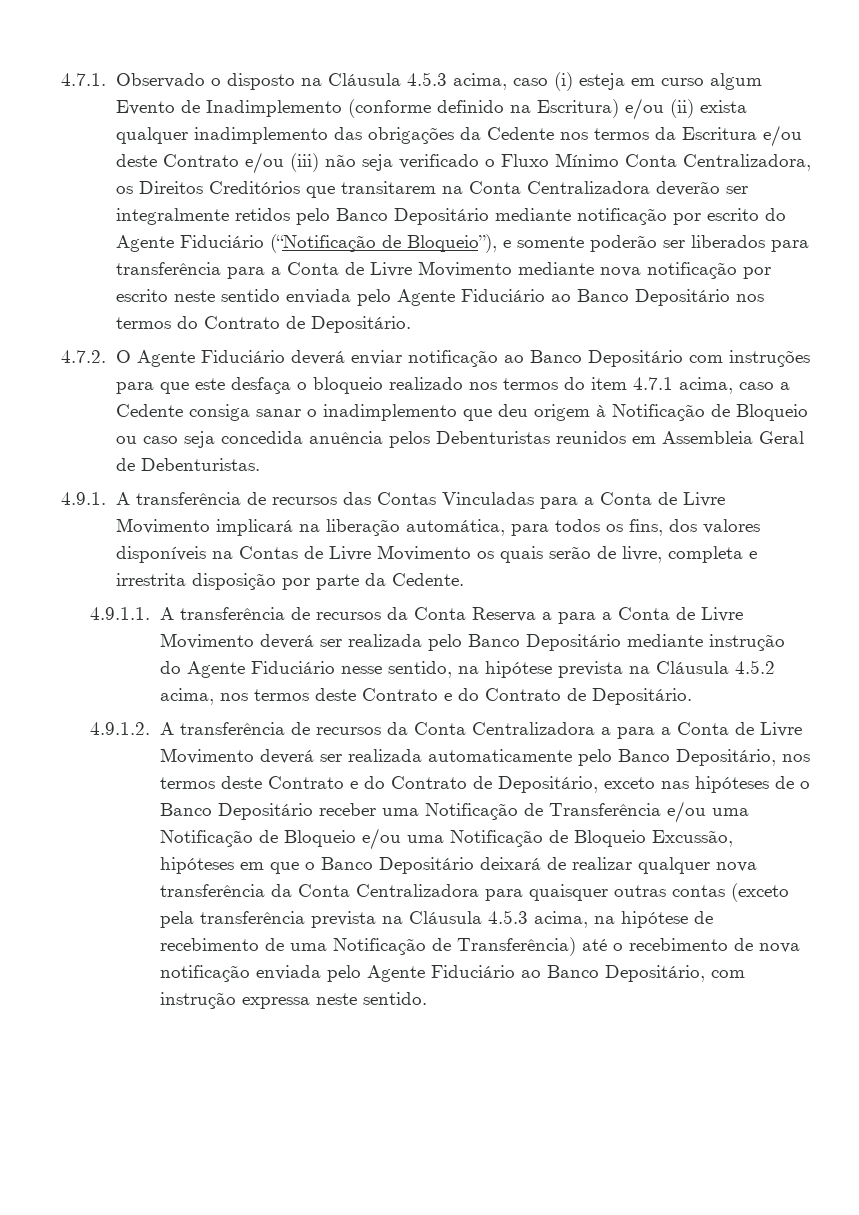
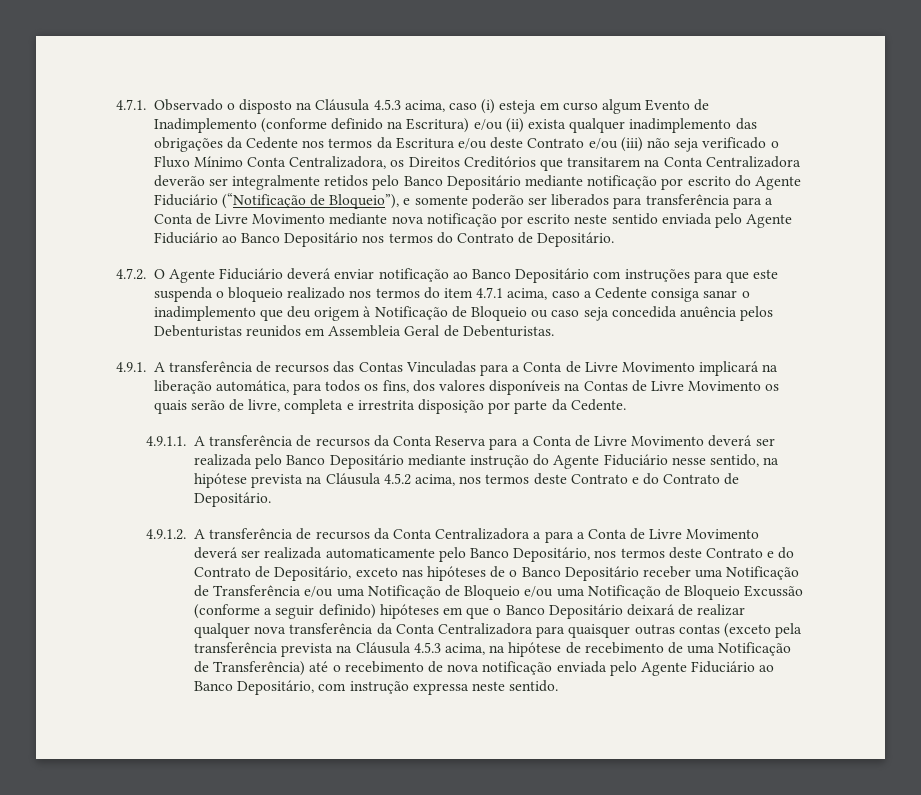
[230,377,291,394] desfaça -> [153,287,213,302] suspenda
[541,612,552,620] a -> (487, 441) none
[651,830,733,847] Excussão, -> [744,585,804,597] [194,604,376,619] Excussão (conforme a seguir definido)

